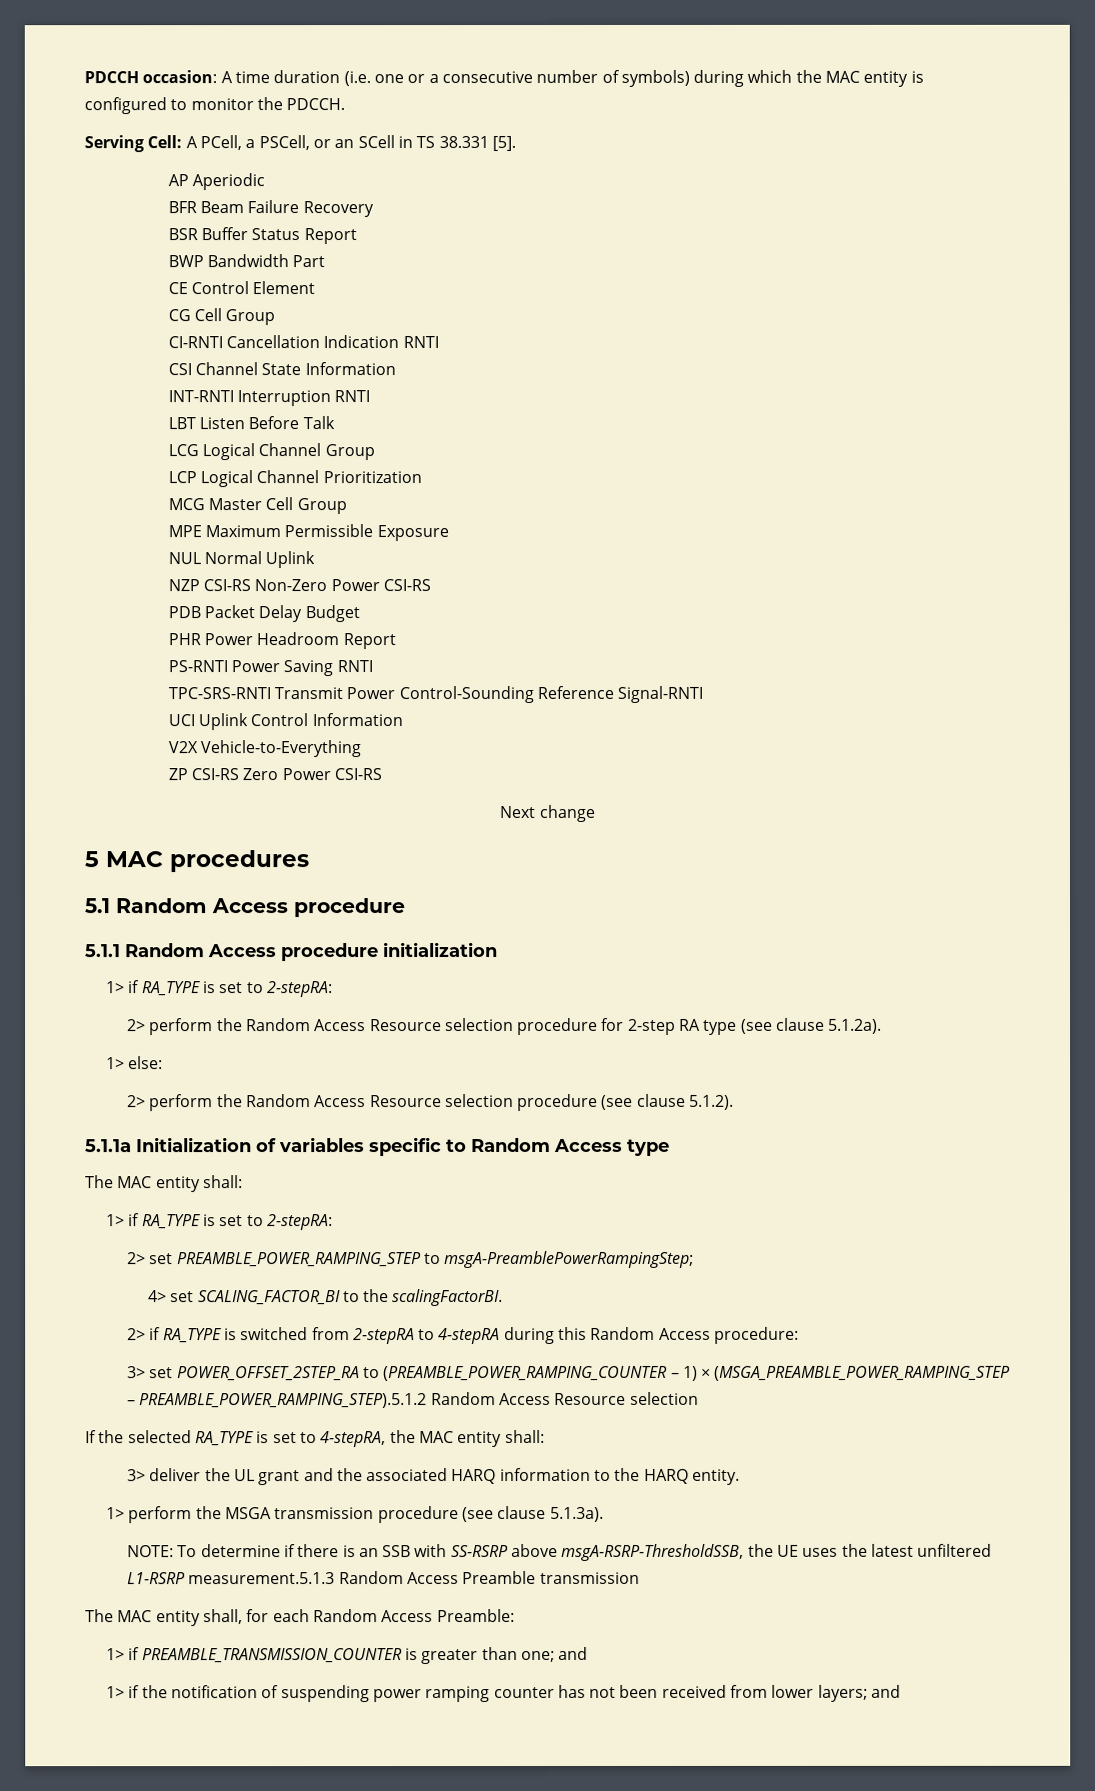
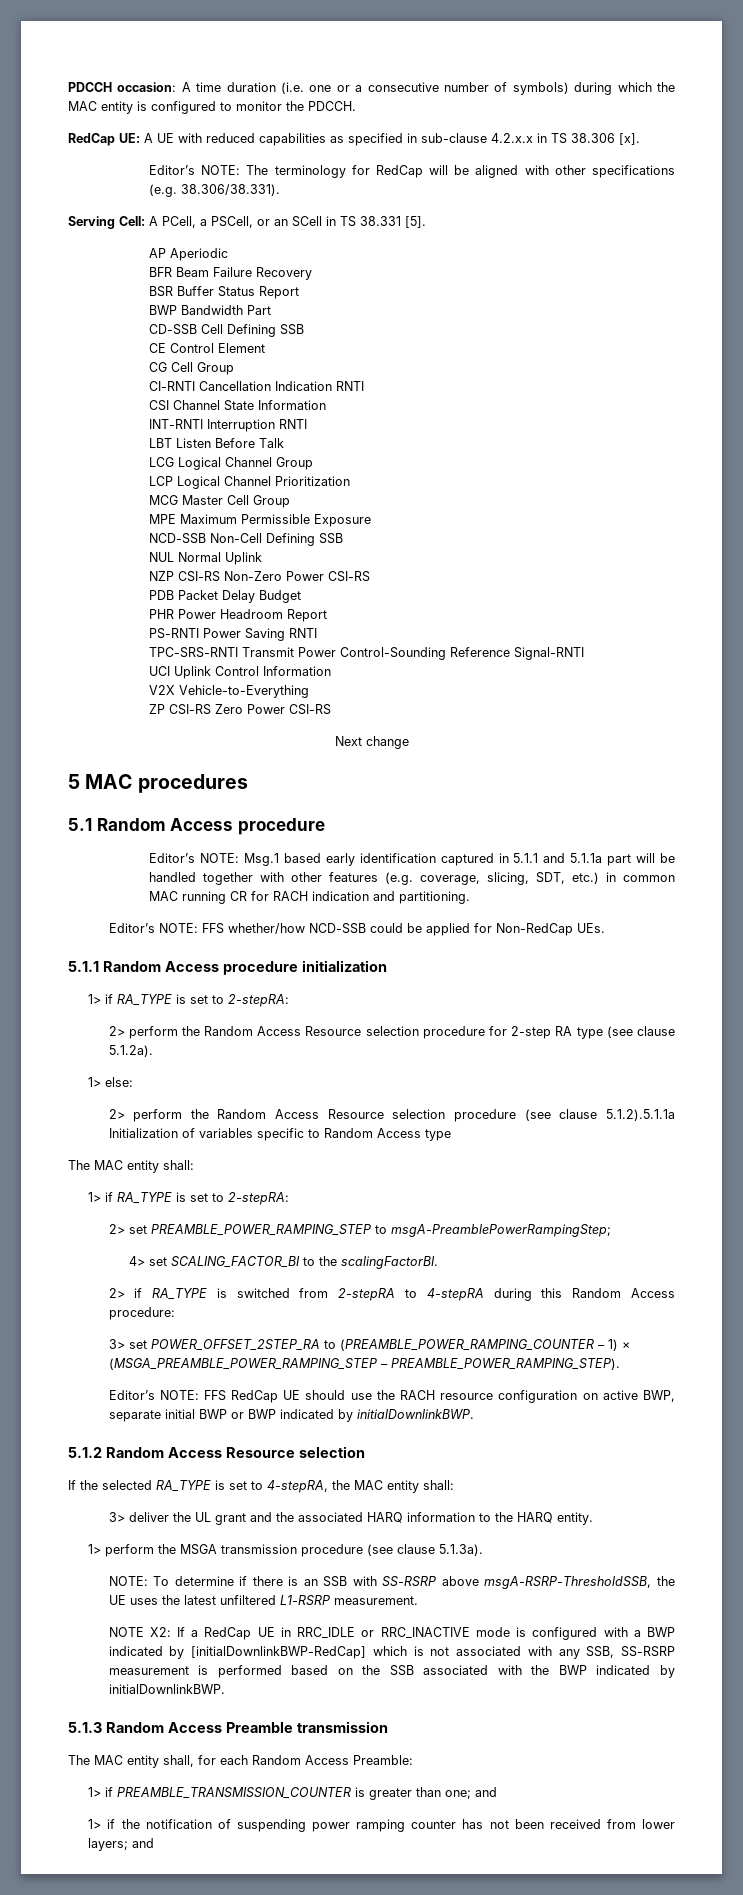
(346, 104) none -> [68,133,640,146] [149,165,675,178] [149,184,281,197] // RedCap UE: A UE with reduced capabilities as specified in sub-clause 4.2.x.x in TS 38.306 [x]. // Editor’s NOTE: The terminology for RedCap will be aligned with other specifications (e.g. 38.306/38.331).
(326, 261) none -> [149,324,305,337] // CD-SSB Cell Defining SSB
(449, 533) none -> [149,533,344,546] // NCD-SSB Non-Cell Defining SSB
(406, 908) none -> [149,853,676,866] [149,872,676,885] [149,891,471,904] [108,923,605,936] // Editor’s NOTE: Msg.1 based early identification captured in 5.1.1 and 5.1.1a part will be handled together with other features (e.g. coverage, slicing, SDT, etc.) in common MAC running CR for RACH indication and partitioning. // Editor’s NOTE: FFS whether/how NCD-SSB could be applied for Non-RedCap UEs.
[689,1094,735,1110] [85,1139,132,1153] 5.1.2). // 5.1.1a -> [605,1109,675,1121] 5.1.2).5.1.1a
[139,1393,428,1409] PREAMBLE_POWER_RAMPING_STEP).5.1.2 -> [390,1358,620,1370] [108,1390,675,1403] [108,1409,474,1422] [68,1447,102,1458] PREAMBLE_POWER_RAMPING_STEP). // Editor’s NOTE: FFS RedCap UE should use the RACH resource configuration on active BWP, separate initial BWP or BWP indicated by initialDownlinkBWP. // 5.1.2
[188,1572,336,1585] measurement.5.1.3 -> [333,1596,418,1605] [108,1627,676,1640] [108,1646,675,1659] [108,1665,675,1678] [108,1684,225,1694] [68,1722,102,1733] measurement. // NOTE X2: If a RedCap UE in RRC_IDLE or RRC_INACTIVE mode is configured with a BWP indicated by [initialDownlinkBWP-RedCap] which is not associated with any SSB, SS-RSRP measurement is performed based on the SSB associated with the BWP indicated by initialDownlinkBWP. // 5.1.3

